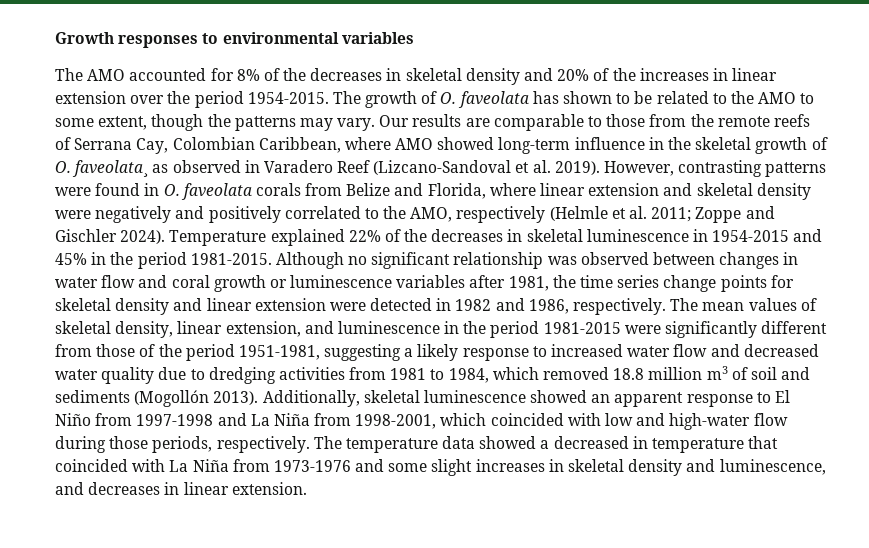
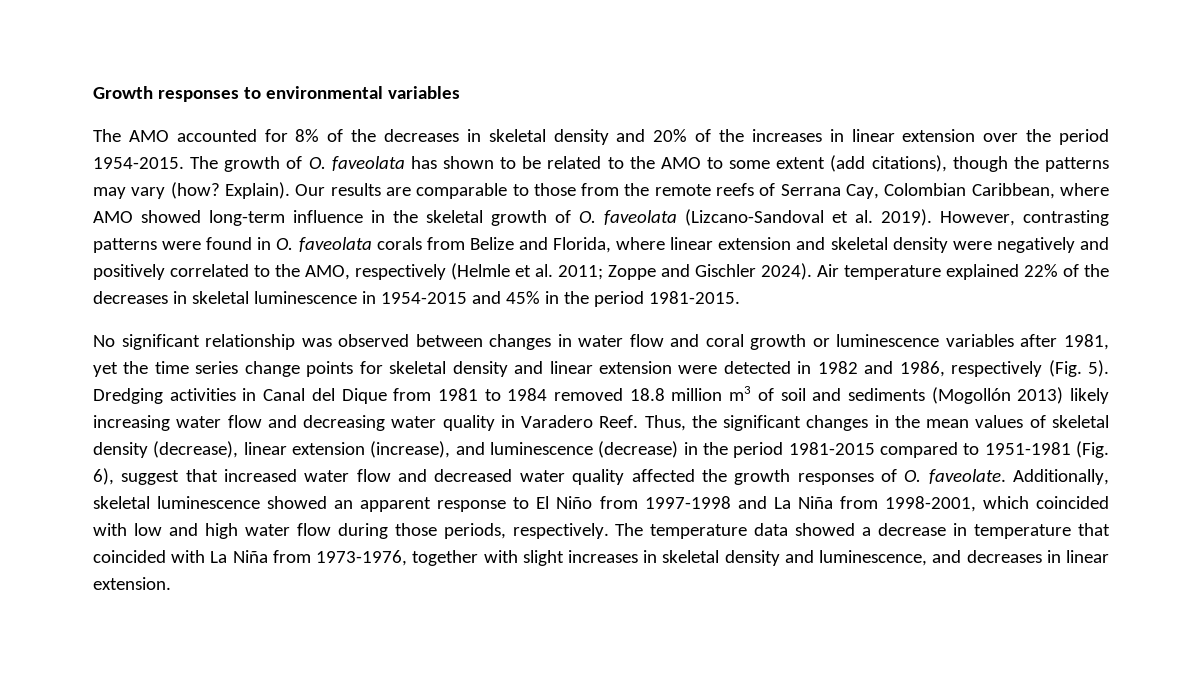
[98,116,148,130] extent, -> [776,155,947,172] extent (add citations),
[337,118,376,131] vary. -> [131,182,290,199] vary (how? Explain).
[72,160,371,177] faveolata¸ as observed in Varadero Reef -> [604,210,677,225] faveolata
[169,230,267,246] Temperature -> [817,264,941,280] Air temperature
[275,252,368,269] Although no -> [93,335,115,347] // No
(549, 283) none -> [93,362,118,377] yet
[573,298,817,315] [55,321,828,338] [55,344,819,361] [55,367,345,384] respectively. The mean values of skeletal density, linear extension, and luminescence in the period 1981-2015 were significantly different from those of the period 1951-1981, suggesting a likely response to increased water flow and decreased water quality due to dredging activities -> [951,360,1110,377] [93,388,387,404] respectively (Fig. 5). Dredging activities in Canal del Dique
[448,367,539,383] 1984, which -> [507,388,548,401] 1984
[213,391,259,405] 2013). -> [1017,387,1110,404] [93,415,1110,431] [93,441,1110,458] [93,468,1006,485] 2013) likely increasing water flow and decreasing water quality in Varadero Reef. Thus, the significant changes in the mean values of skeletal density (decrease), linear extension (increase), and luminescence (decrease) in the period 1981-2015 compared to 1951-1981 (Fig. 6), suggest that increased water flow and decreased water quality affected the growth responses of O. faveolate.
[669,413,751,430] high-water -> [204,523,290,539] high water
[553,436,629,449] decreased -> [878,523,947,536] decrease
[273,459,428,472] 1973-1976 and some -> [316,550,518,566] 1973-1976, together with

